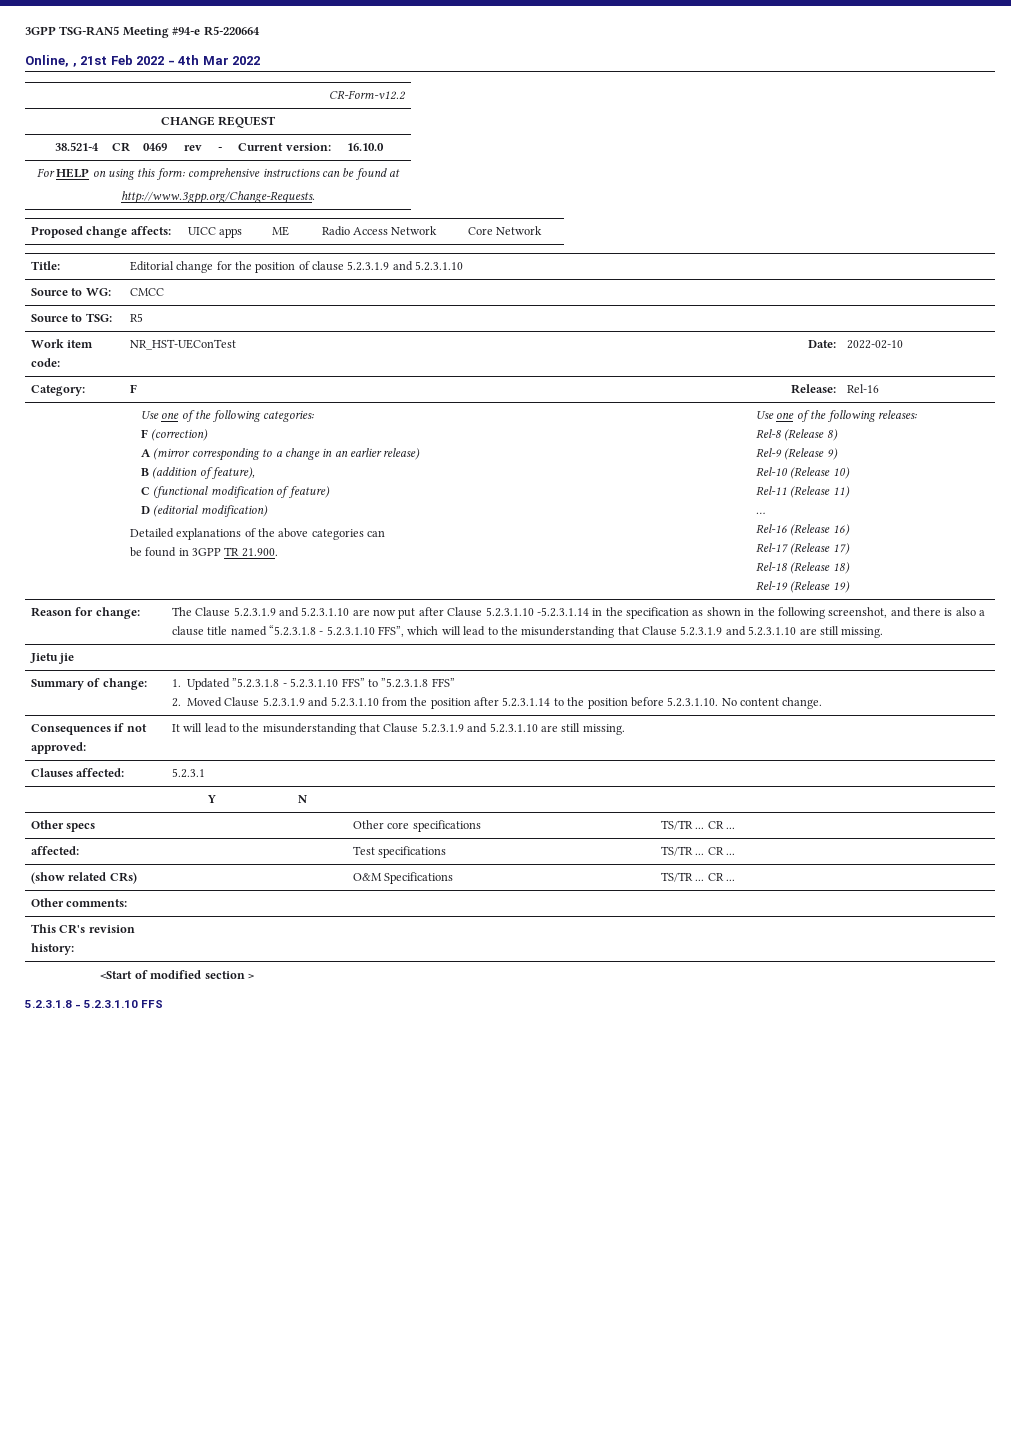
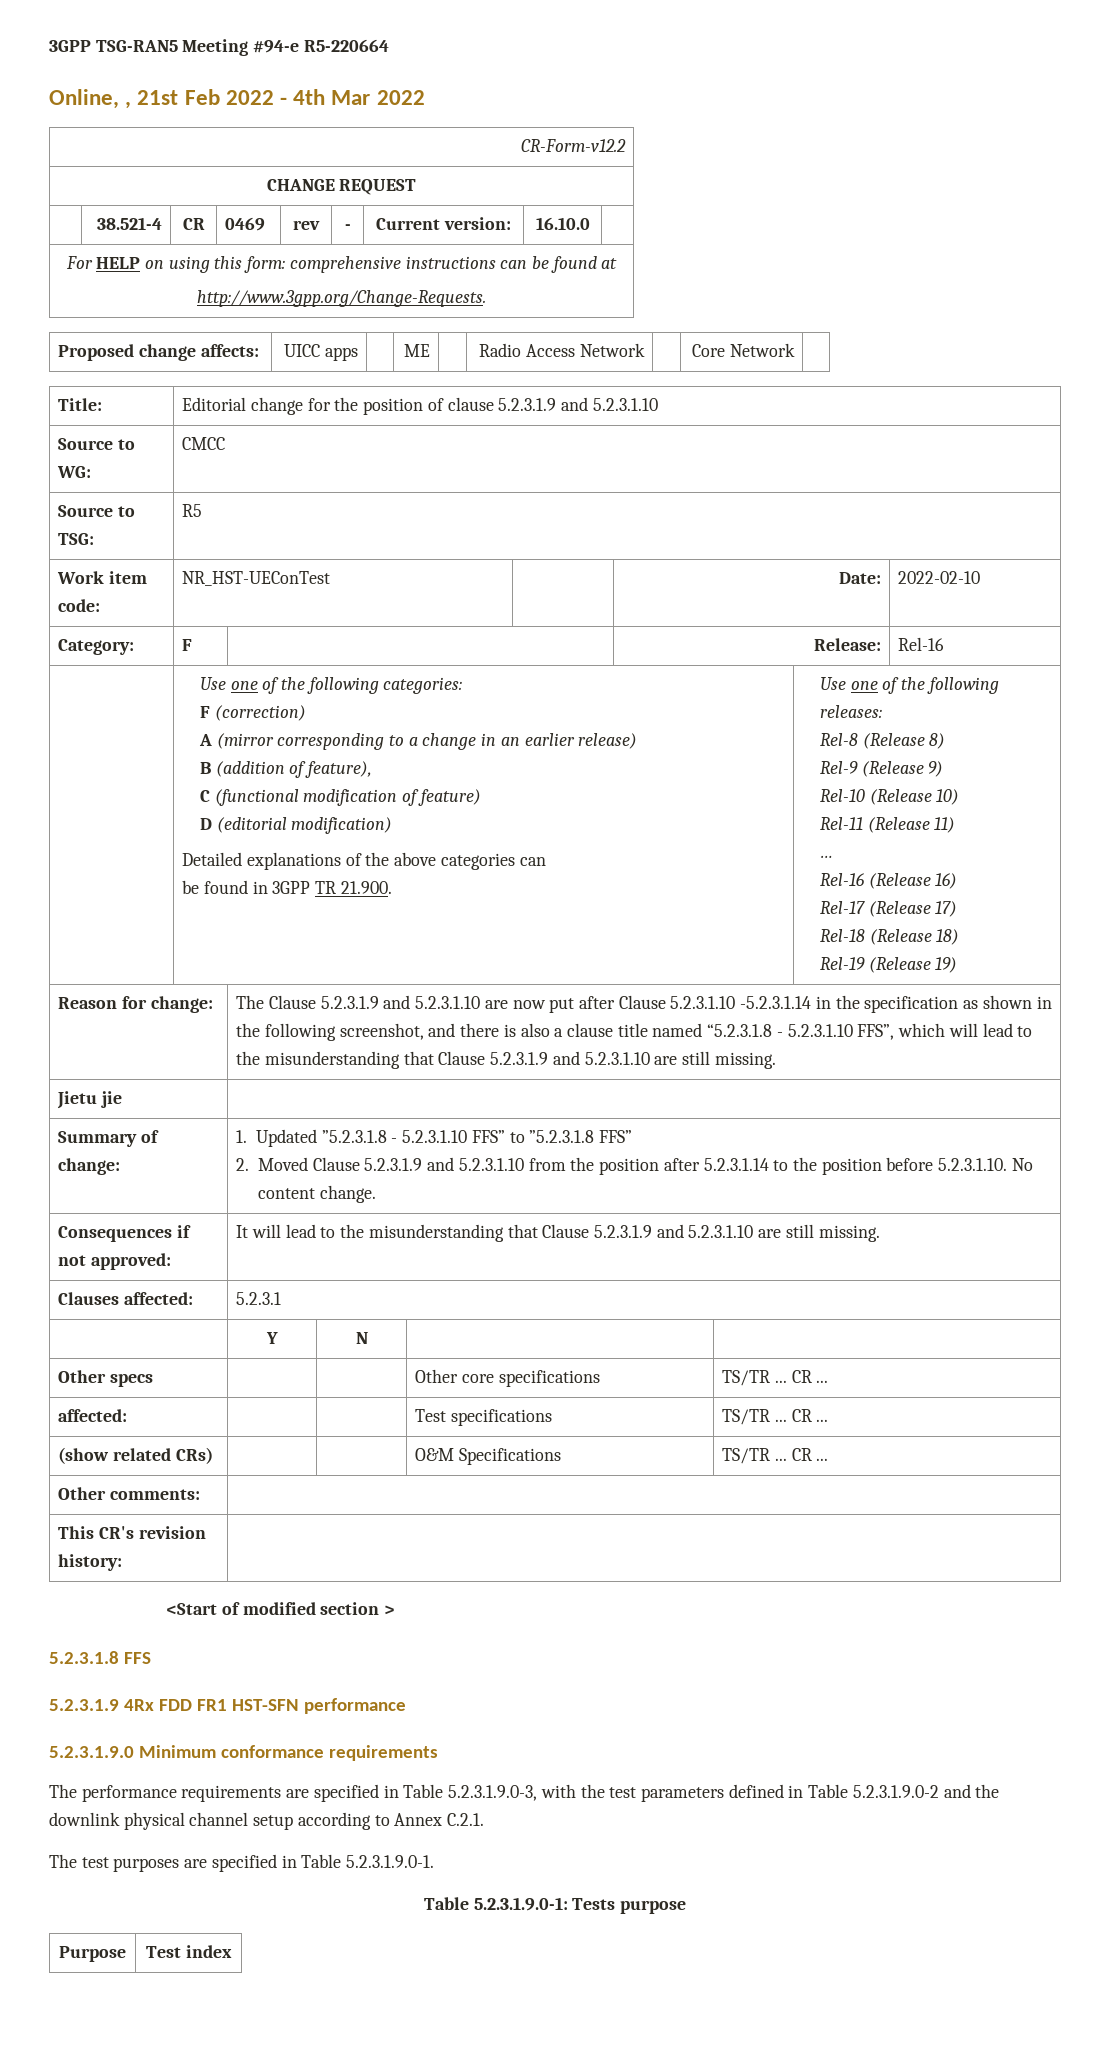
[75,1000,139,1008] - 5.2.3.1.10 -> (119, 1657) none
(164, 1004) none -> [49,1698,406,1714] [49,1745,438,1761] [49,1784,1000,1802] [49,1812,485,1830] [49,1854,435,1872] [423,1897,687,1914] [59,1946,126,1962] [146,1945,232,1958] // 5.2.3.1.9 4Rx FDD FR1 HST-SFN performance // 5.2.3.1.9.0 Minimum conformance requirements // The performance requirements are specified in Table 5.2.3.1.9.0-3, with the test parameters defined in Table 5.2.3.1.9.0-2 and the downlink physical channel setup according to Annex C.2.1. // The test purposes are specified in Table 5.2.3.1.9.0-1. // Table 5.2.3.1.9.0-1: Tests purpose // Purpose | Test index

